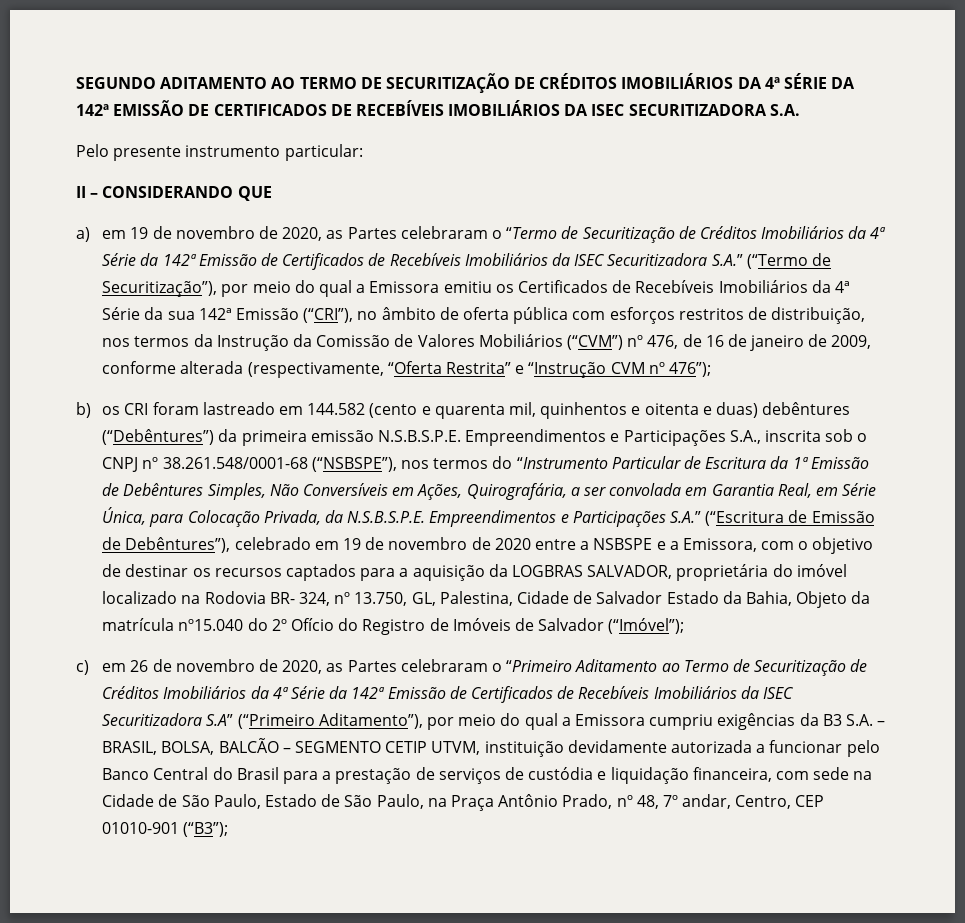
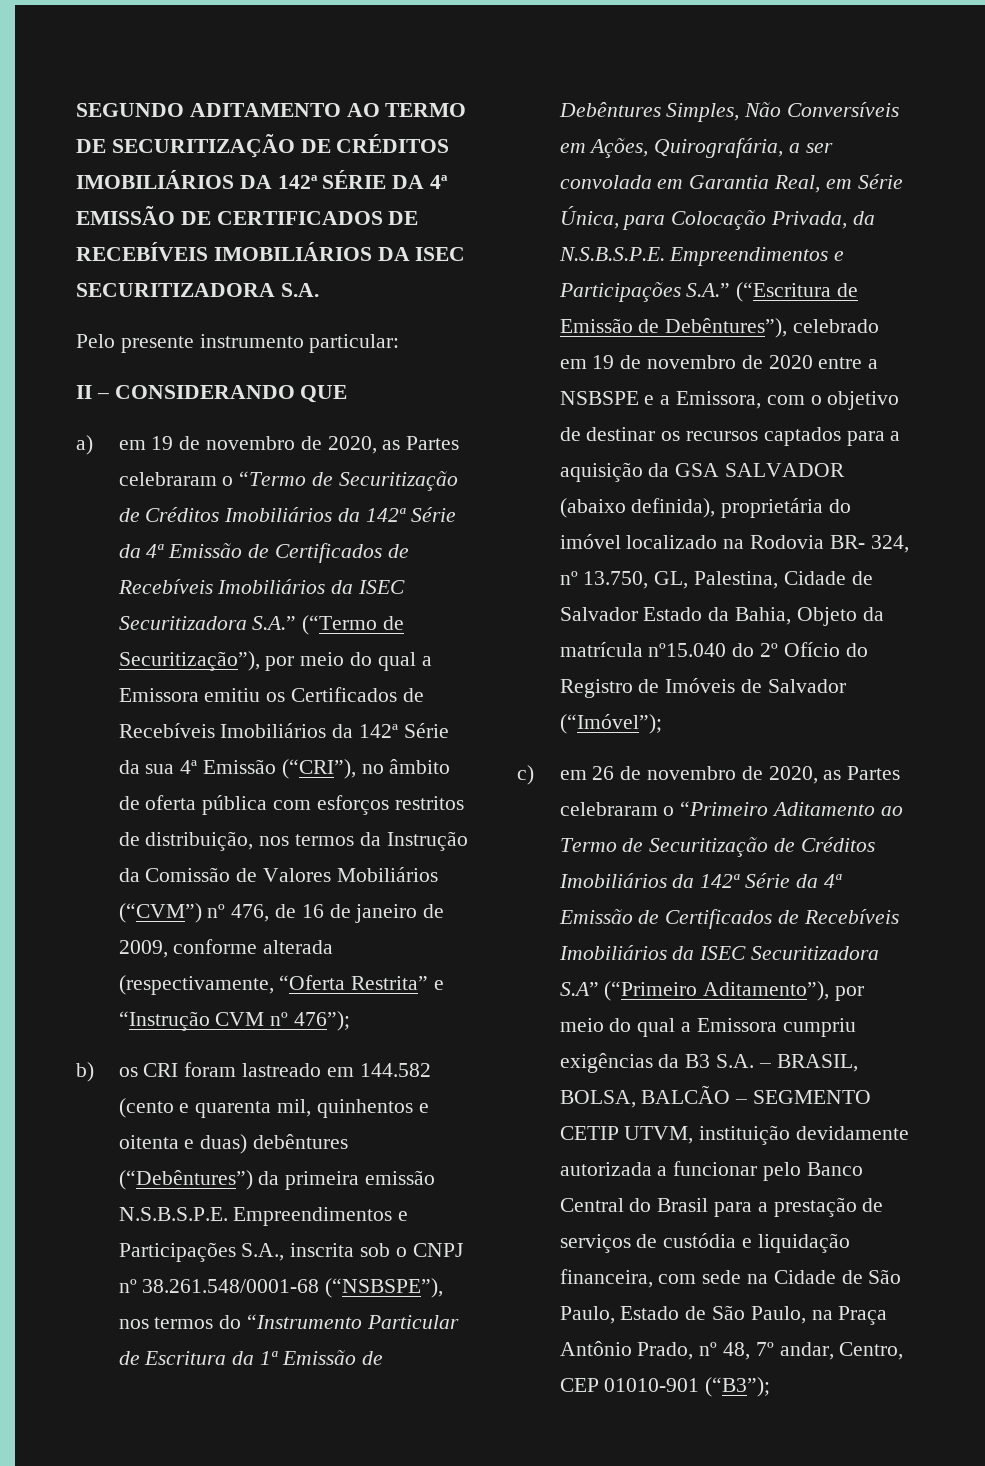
[764,77,780,89] 4ª -> [277,175,318,189] 142ª
[76,104,109,116] 142ª -> [430,175,449,189] 4ª
[870,227,887,239] [102,253,197,266] 4ª Série da 142ª -> [365,507,456,522] [118,544,165,558] 142ª Série da 4ª
[834,281,850,293] 4ª -> [358,724,398,738] 142ª
[198,308,232,320] 142ª -> [180,760,198,774] 4ª
[511,565,673,579] LOGBRAS SALVADOR, -> [675,463,845,477] [559,498,716,518] GSA SALVADOR (abaixo definida),
[272,686,386,699] 4ª Série da 142ª -> [700,873,842,888] 142ª Série da 4ª

